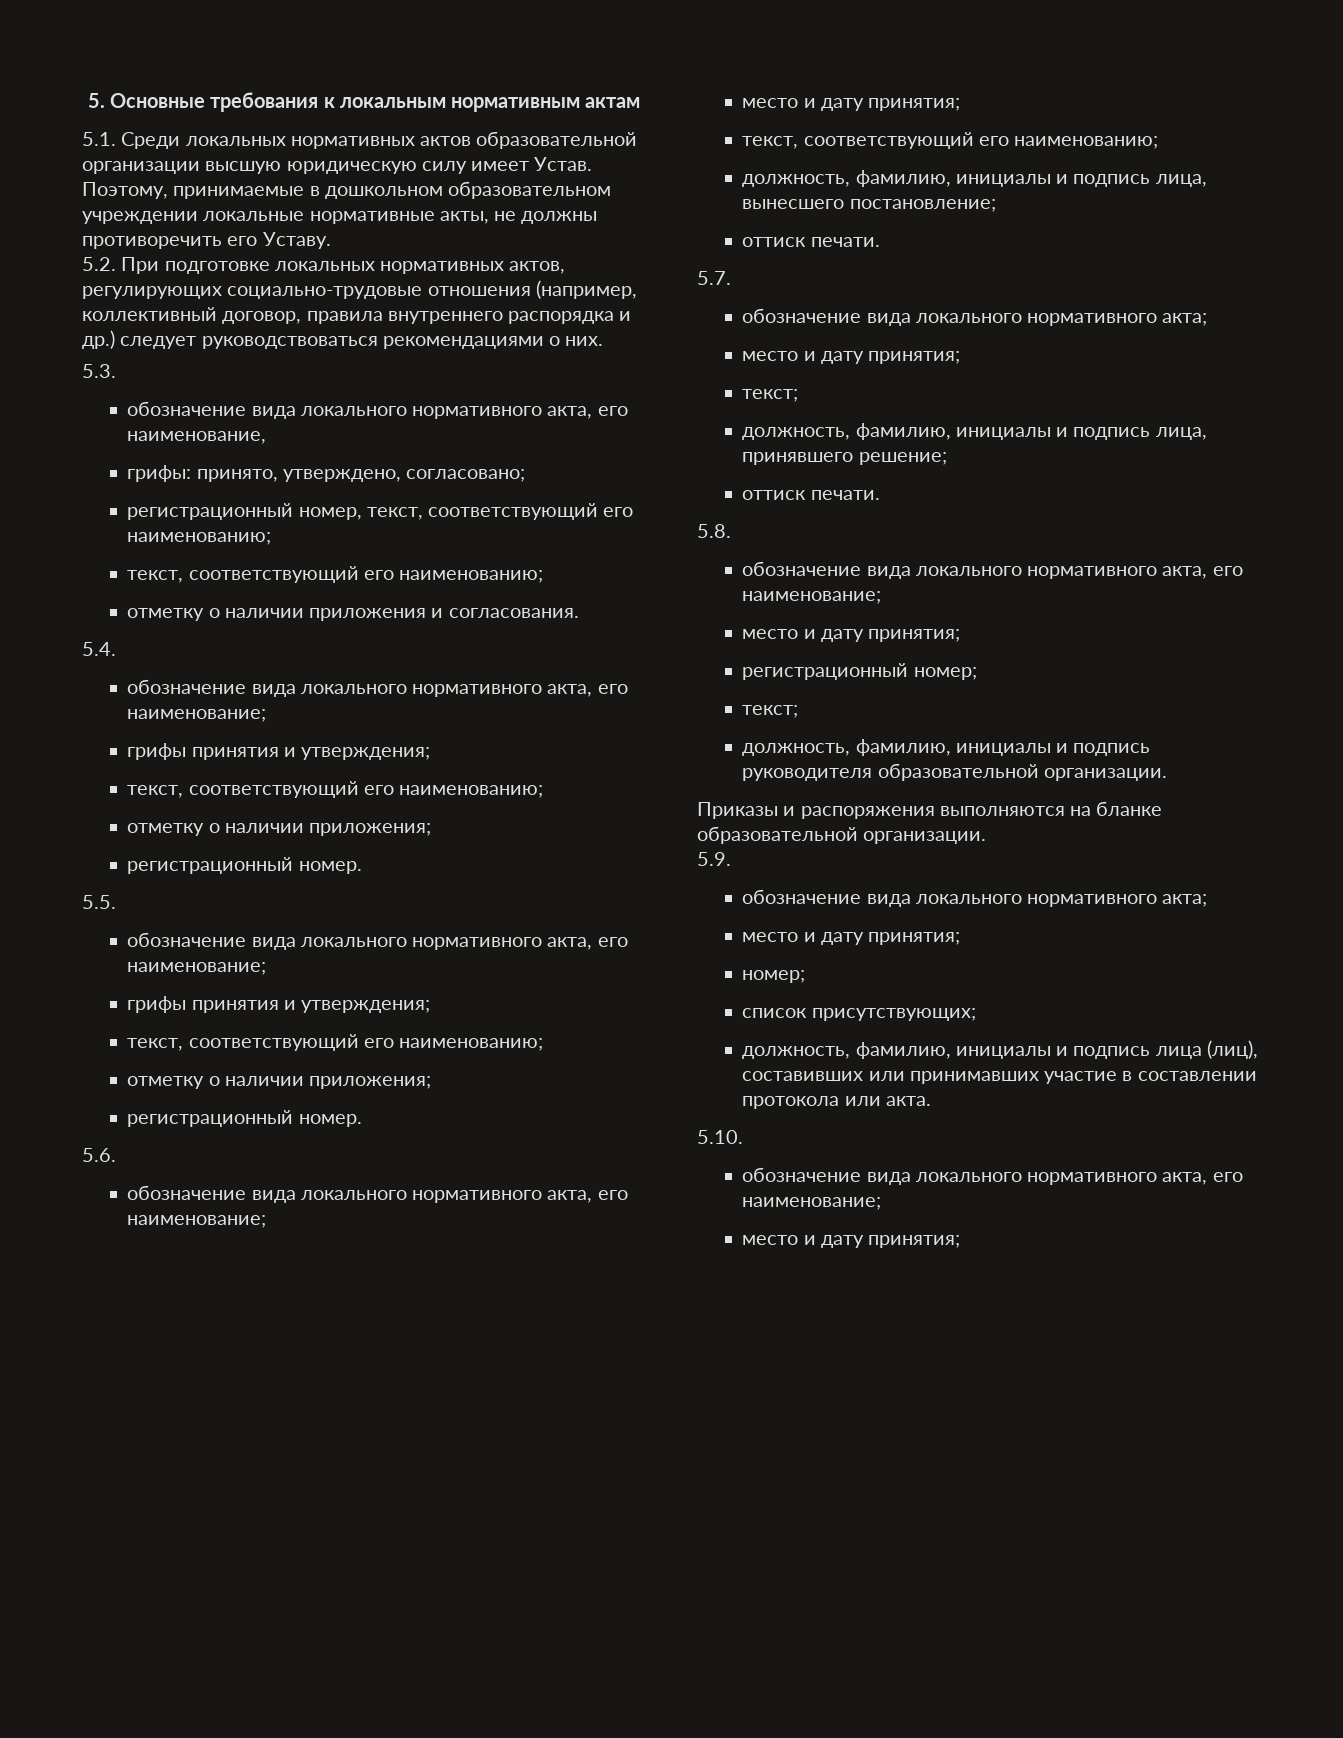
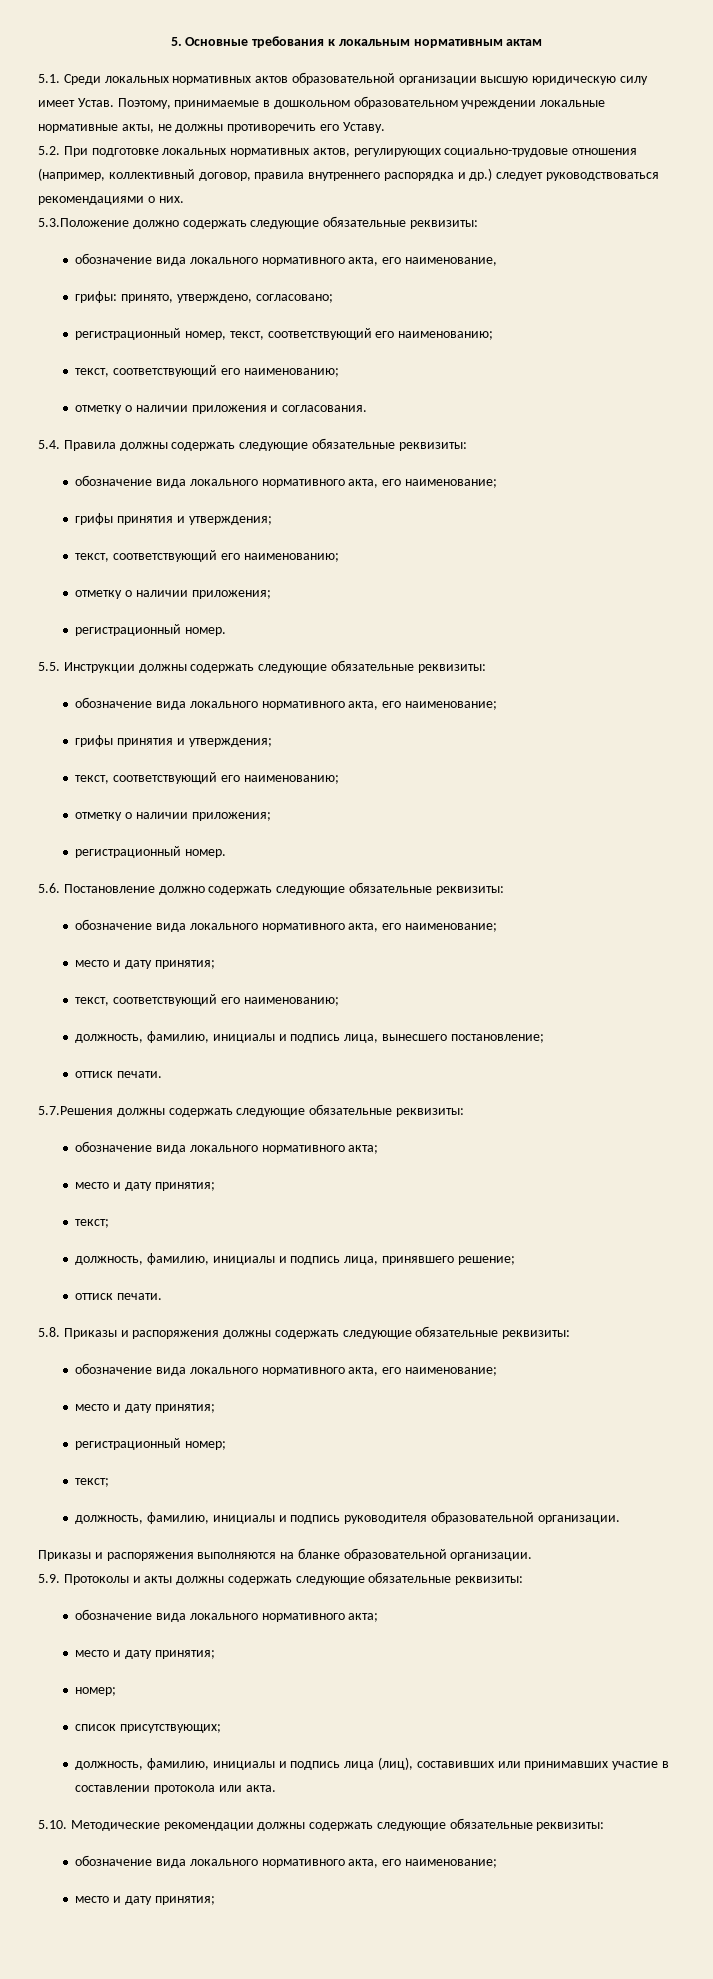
[82,364,116,378] 5.3. -> [38,216,478,229] 5.3.Положение должно содержать следующие обязательные реквизиты:
(116, 649) none -> [63,438,467,451] Правила должны содержать следующие обязательные реквизиты:
(116, 902) none -> [63,660,486,673] Инструкции должны содержать следующие обязательные реквизиты:
(116, 1155) none -> [63,882,504,895] Постановление должно содержать следующие обязательные реквизиты:
[697,271,731,285] 5.7. -> [38,1104,464,1117] 5.7.Решения должны содержать следующие обязательные реквизиты:
(731, 531) none -> [63,1326,571,1339] Приказы и распоряжения должны содержать следующие обязательные реквизиты:
(731, 859) none -> [63,1572,524,1585] Протоколы и акты должны содержать следующие обязательные реквизиты:
(743, 1137) none -> [70,1818,605,1831] Методические рекомендации должны содержать следующие обязательные реквизиты:

